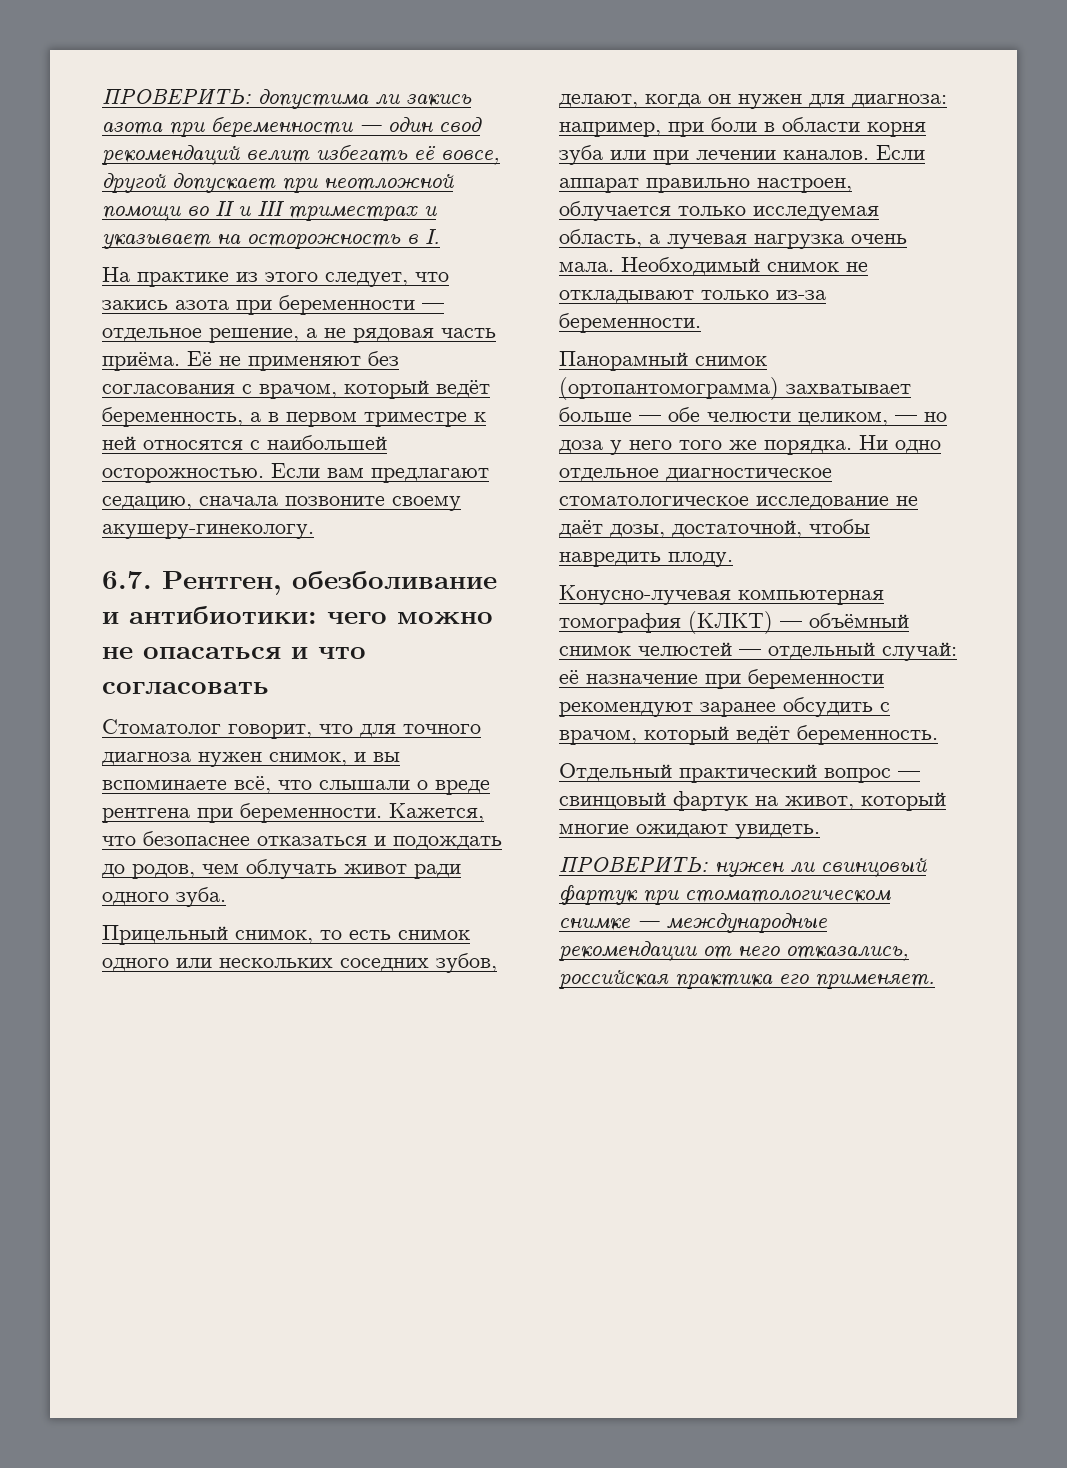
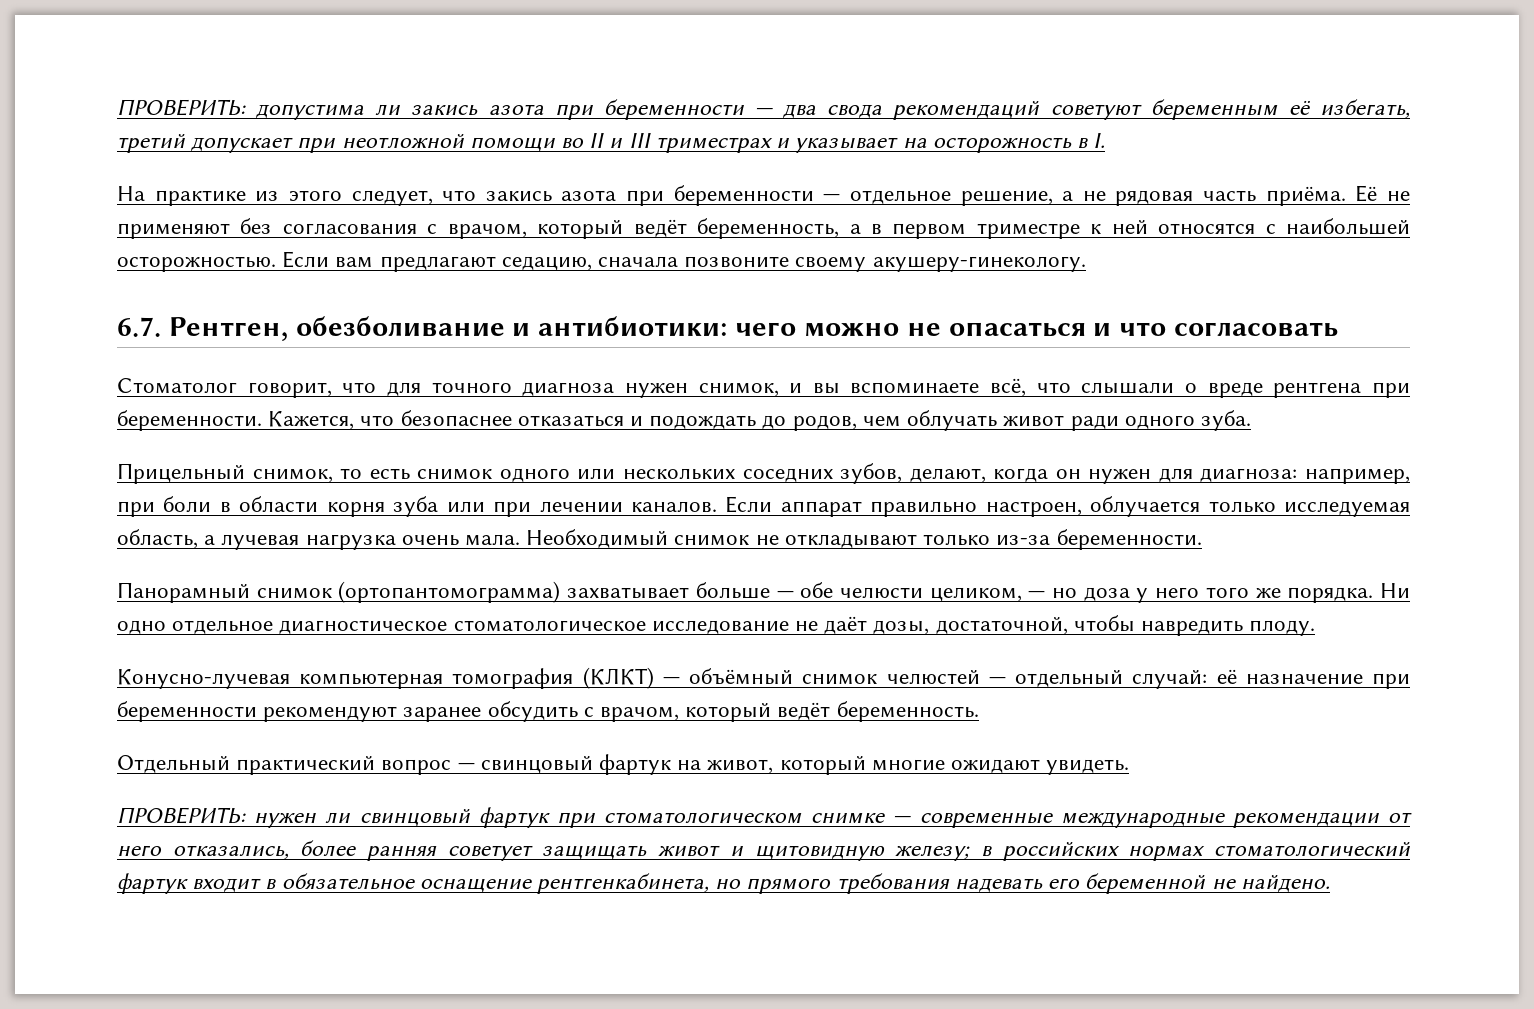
[388,117,482,132] [102,145,500,166] [102,173,166,194] один свод рекомендаций велит избегать её вовсе, другой -> [782,99,1410,120] [117,133,186,153] два свода рекомендаций советуют беременным её избегать, третий
(660, 924) none -> [919,812,1054,828] современные
[559,970,935,990] российская практика его применяет. -> [300,840,1411,861] [117,873,1330,894] более ранняя советует защищать живот и щитовидную железу; в российских нормах стоматологический фартук входит в обязательное оснащение рентгенкабинета, но прямого требования надевать его беременной не найдено.

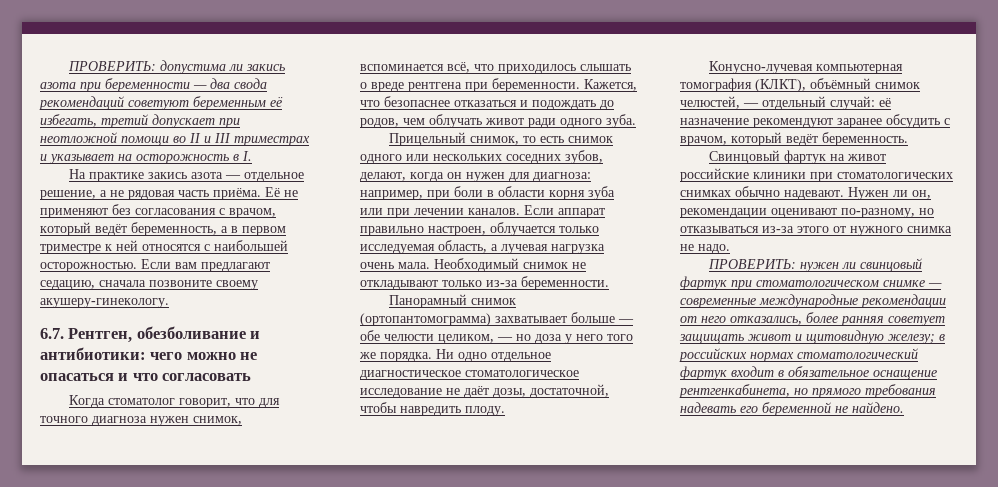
[255,185,814,206] из этого следует, что закись азота при беременности -> [148,172,224,179] закись азота
[117,378,237,394] Стоматолог -> [69,395,176,408] Когда стоматолог
[789,378,1175,397] и вы вспоминаете всё, что слышали -> [360,62,631,74] вспоминается всё, что приходилось слышать
[582,667,680,689] (КЛКТ) — -> [755,79,806,92] (КЛКТ),
[886,669,980,684] челюстей -> [680,96,740,109] челюстей,
[1372,673,1411,689] [117,701,257,722] при беременности -> (749, 121) none
[117,754,1130,775] Отдельный практический вопрос — свинцовый фартук на живот, который многие ожидают увидеть. -> [709,150,887,164] [680,168,953,182] [680,186,931,200] [680,208,934,218] [680,226,952,236] [680,244,730,254] Свинцовый фартук на живот российские клиники при стоматологических снимках обычно надевают. Нужен ли он, рекомендации оценивают по-разному, но отказываться из-за этого от нужного снимка не надо.

